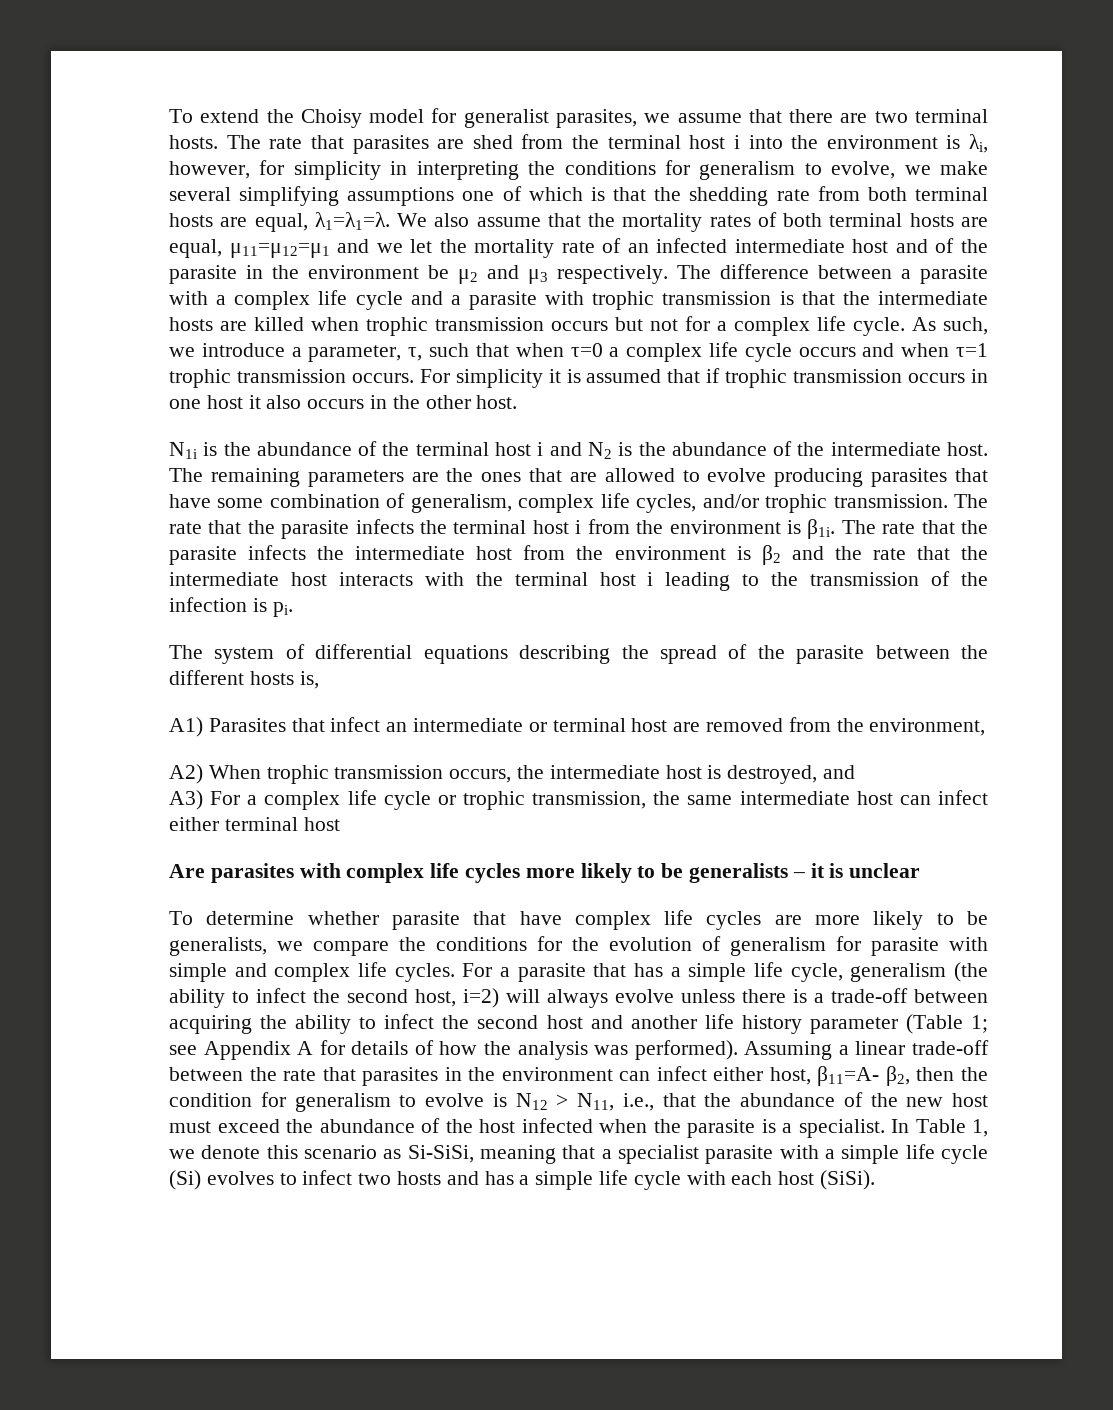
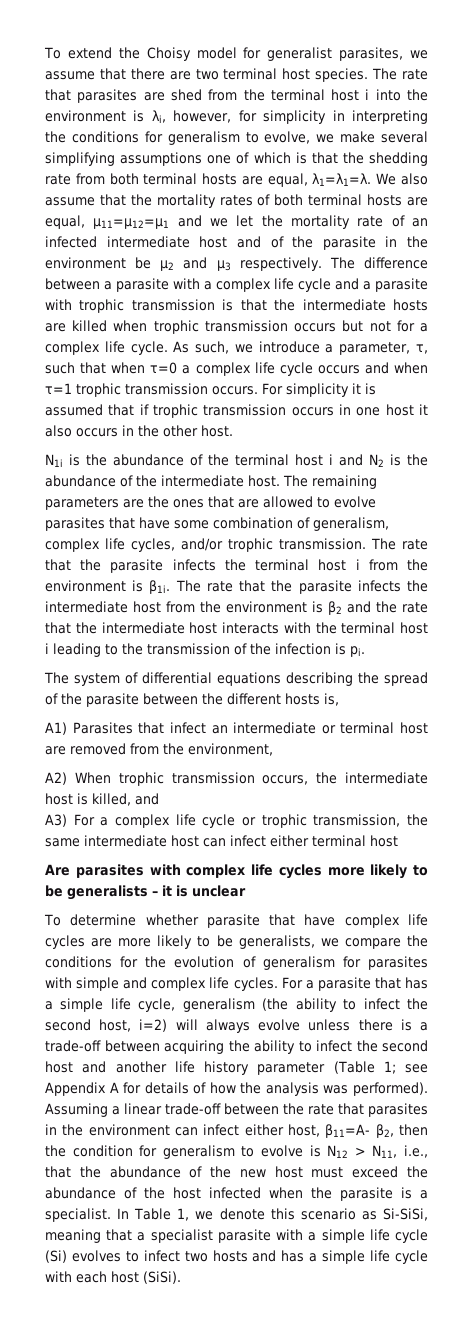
[169,135,218,149] hosts. -> [282,68,369,82] host species.
[774,468,864,487] producing -> (376, 502) none
[727,765,818,784] destroyed, -> [92,793,131,806] killed,
[871,937,939,956] parasite -> [368,956,428,970] parasites

